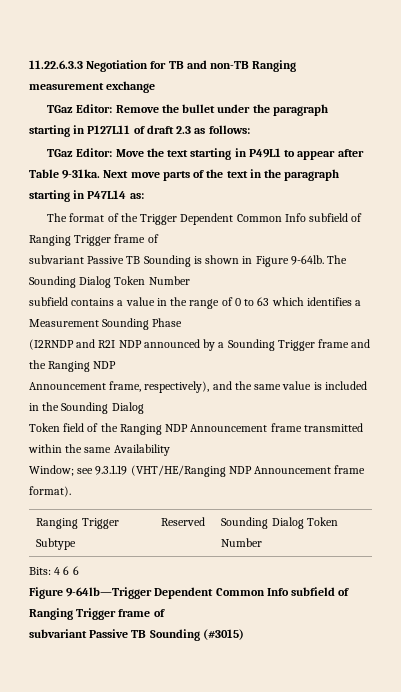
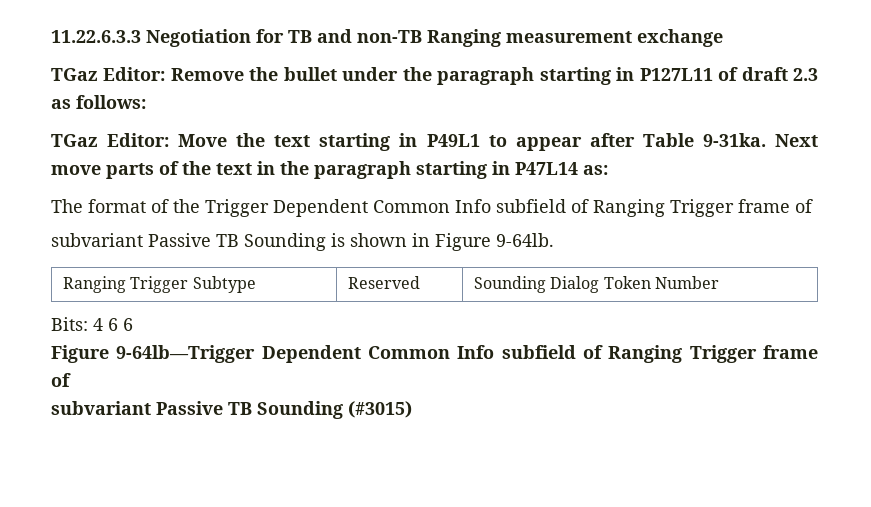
[327,255,348,264] [29,276,190,288] [29,297,362,309] [29,318,183,330] [29,339,371,351] [29,360,117,372] [29,381,367,393] [29,402,144,414] [29,423,363,435] [28,444,170,456] [29,465,366,477] [29,486,71,497] The Sounding Dialog Token Number // subfield contains a value in the range of 0 to 63 which identifies a Measurement Sounding Phase // (I2RNDP and R2I NDP announced by a Sounding Trigger frame and the Ranging NDP // Announcement frame, respectively), and the same value is included in the Sounding Dialog // Token field of the Ranging NDP Announcement frame transmitted within the same Availability // Window; see 9.3.1.19 (VHT/HE/Ranging NDP Announcement frame format). -> (554, 240) none

